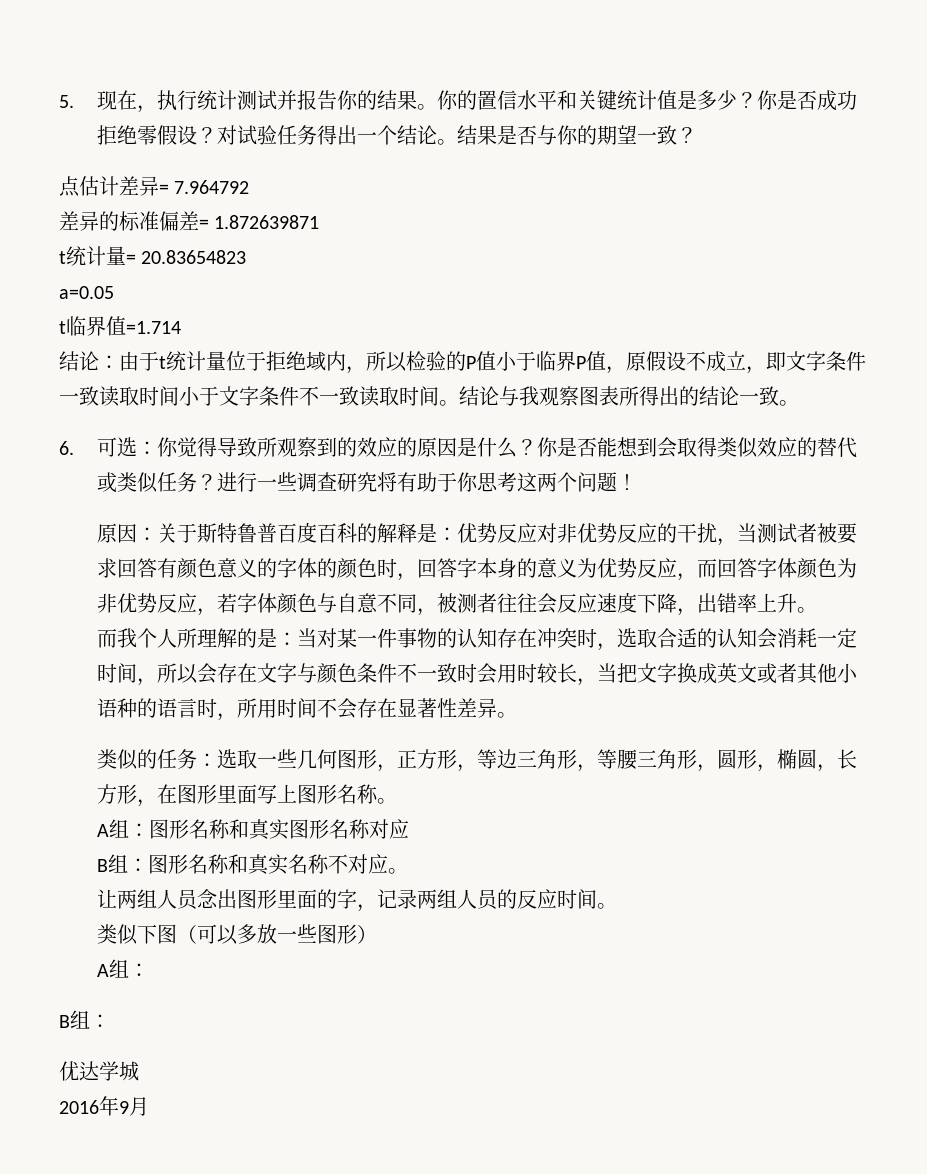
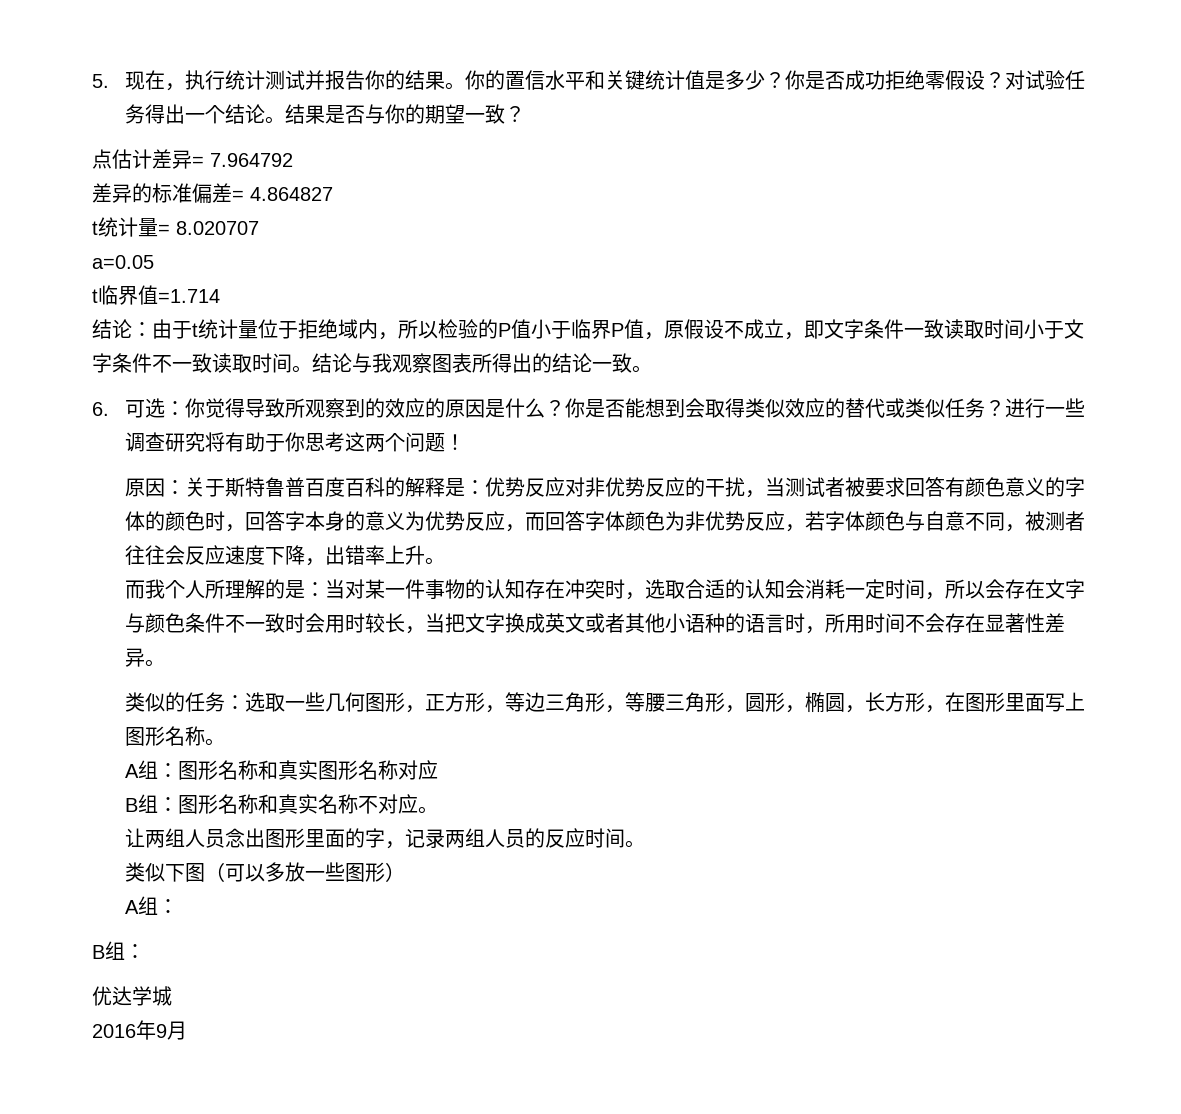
[214,215,320,229] 1.872639871 -> [250,187,333,201] 4.864827
[141,250,247,264] 20.83654823 -> [176,221,259,235] 8.020707

